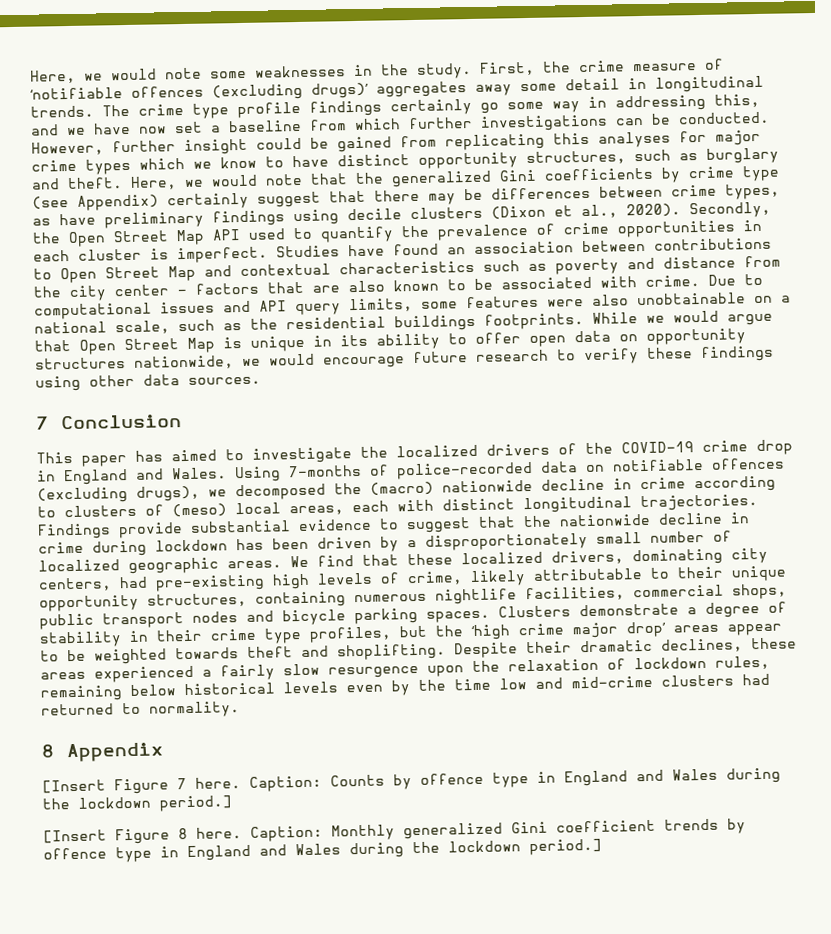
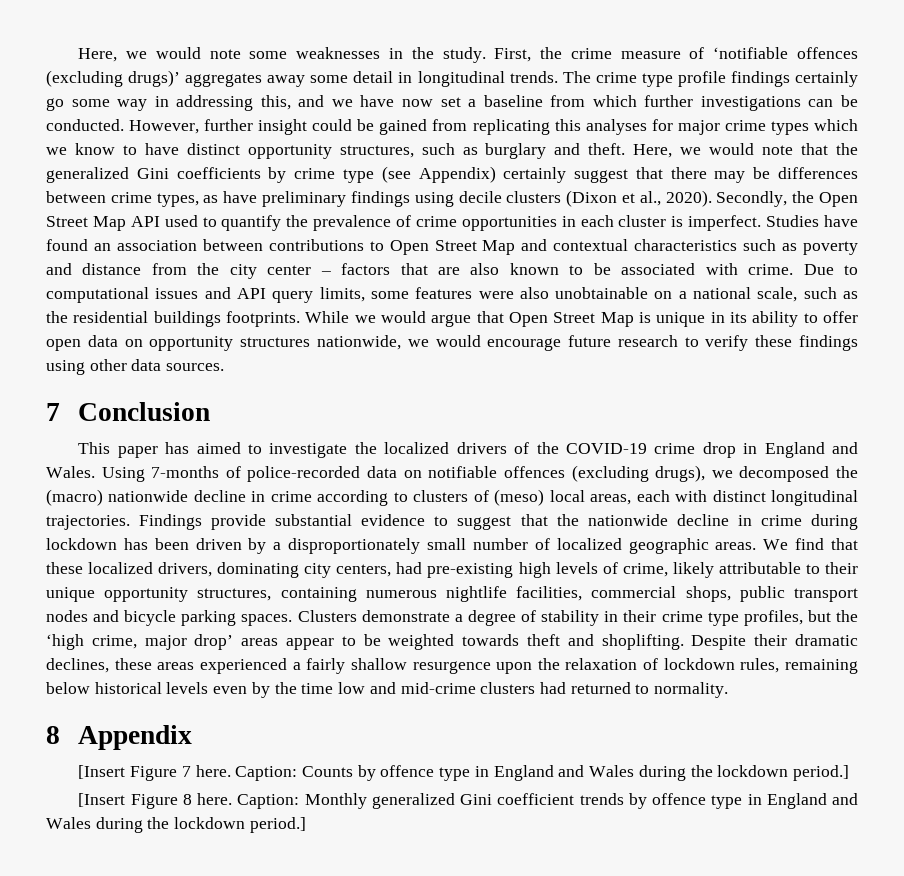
[518,623,564,636] crime -> [91,635,137,649] crime,
[283,663,320,676] slow -> [350,658,407,670] shallow

